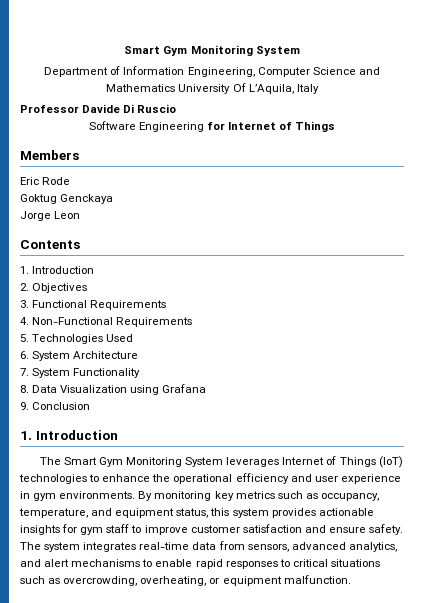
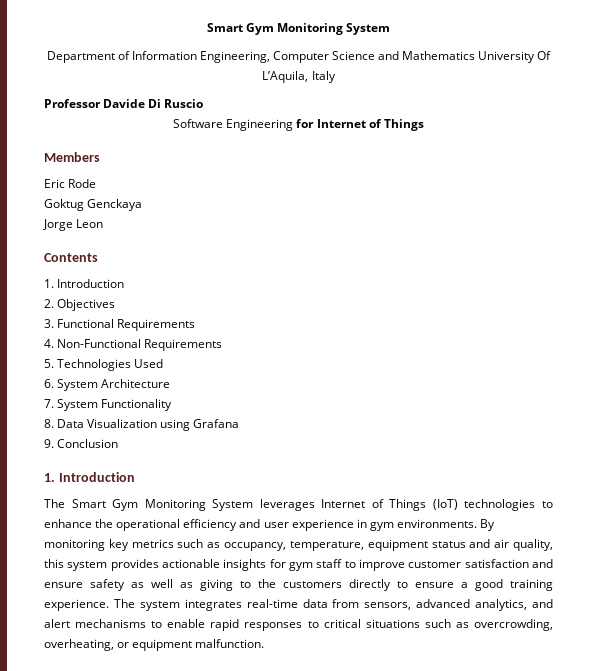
[91,508,209,518] and equipment status, -> [367,539,553,551] equipment status and air quality,
[369,524,404,535] safety. -> [90,579,553,591] [44,599,109,611] safety as well as giving to the customers directly to ensure a good training experience.

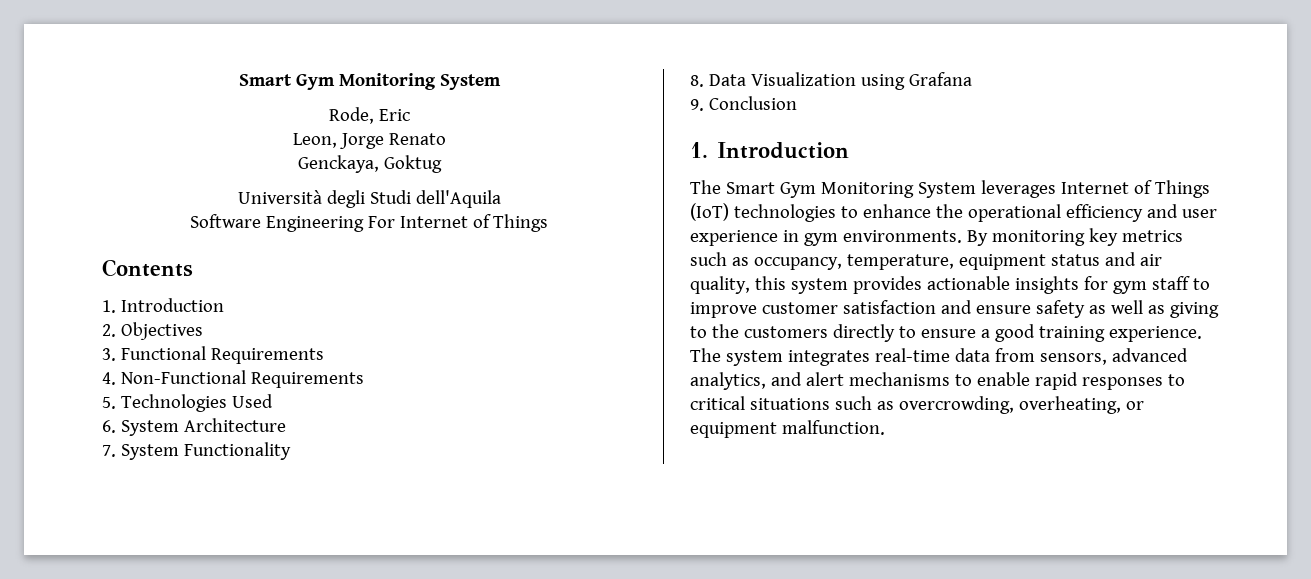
[46,51,552,63] [262,71,336,83] [44,99,204,108] Department of Information Engineering, Computer Science and Mathematics University Of L’Aquila, Italy // Professor Davide Di Ruscio -> [328,107,410,124] [292,133,446,149] [297,155,442,173] [237,190,501,208] Rode, Eric // Leon, Jorge Renato // Genckaya, Goktug // Università degli Studi dell'Aquila
[296,119,424,131] [44,152,100,162] [44,179,97,188] [44,199,143,211] [43,219,104,231] for Internet of Things // Members // Eric Rode // Goktug Genckaya // Jorge Leon -> [367,214,549,232] For Internet of Things

